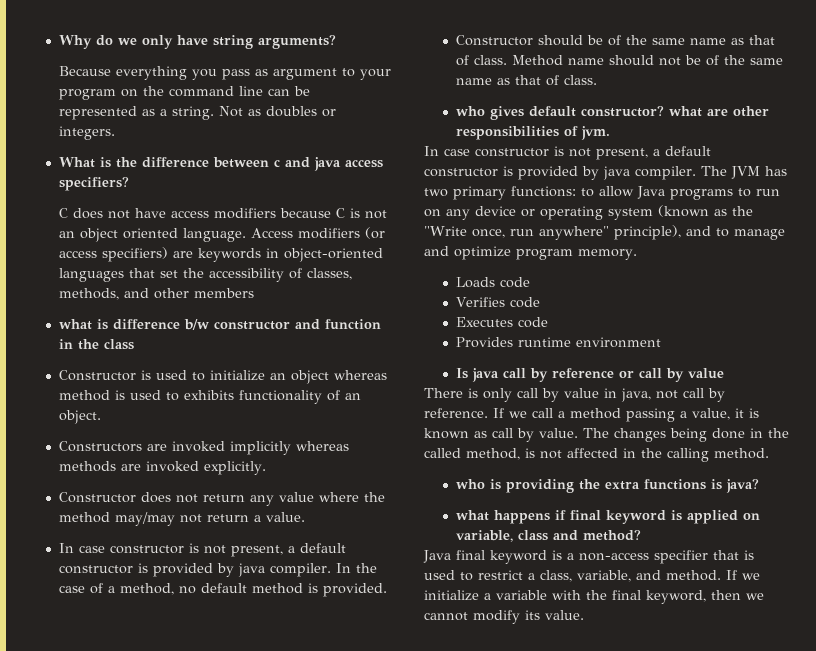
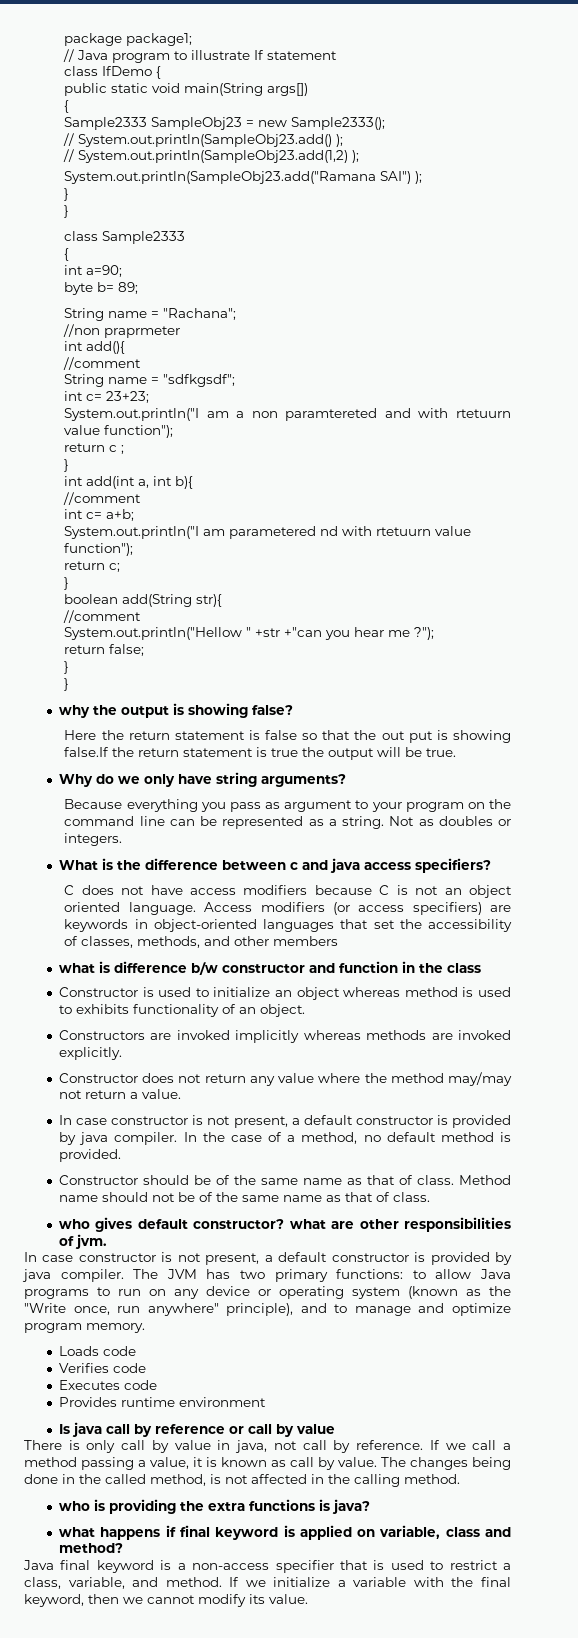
(59, 42) none -> [64,33,193,46] [63,49,338,63] [64,66,162,79] [64,83,309,96] [64,100,70,113] [64,117,386,130] [63,133,344,147] [63,149,360,163] [64,171,423,184] [64,188,70,201] [64,205,70,218] [64,231,186,244] [64,248,70,261] [64,265,123,277] [64,282,139,295] [64,308,237,321] [63,324,181,338] [64,341,126,354] [63,357,142,370] [64,374,236,387] [64,391,150,403] [64,408,511,421] [64,425,174,438] [64,443,125,454] [64,459,70,472] [64,476,194,489] [63,492,142,505] [64,509,135,521] [64,526,472,539] [64,543,134,556] [64,561,121,572] [64,577,70,590] [64,594,223,607] [63,610,142,623] [64,627,435,640] [64,644,145,656] [64,661,70,674] [64,678,70,691] [59,703,294,718] [64,730,512,743] [64,747,457,760] package package1; // // Java program to illustrate If statement // class IfDemo { // public static void main(String args[]) // { // Sample2333 SampleObj23 = new Sample2333(); // // System.out.println(SampleObj23.add() ); // // System.out.println(SampleObj23.add(1,2) ); // System.out.println(SampleObj23.add("Ramana SAI") ); // } // } // class Sample2333 // { // int a=90; // byte b= 89; // String name = "Rachana"; // //non praprmeter // int add(){ // //comment // String name = "sdfkgsdf"; // int c= 23+23; // System.out.println("I am a non paramtereted and with rtetuurn value function"); // return c ; // } // int add(int a, int b){ // //comment // int c= a+b; // System.out.println("I am parametered nd with rtetuurn value function"); // return c; // } // boolean add(String str){ // //comment // System.out.println("Hellow " +str +"can you hear me ?"); // return false; // } // } // why the output is showing false? // Here the return statement is false so that the out put is showing false.If the return statement is true the output will be true. //

